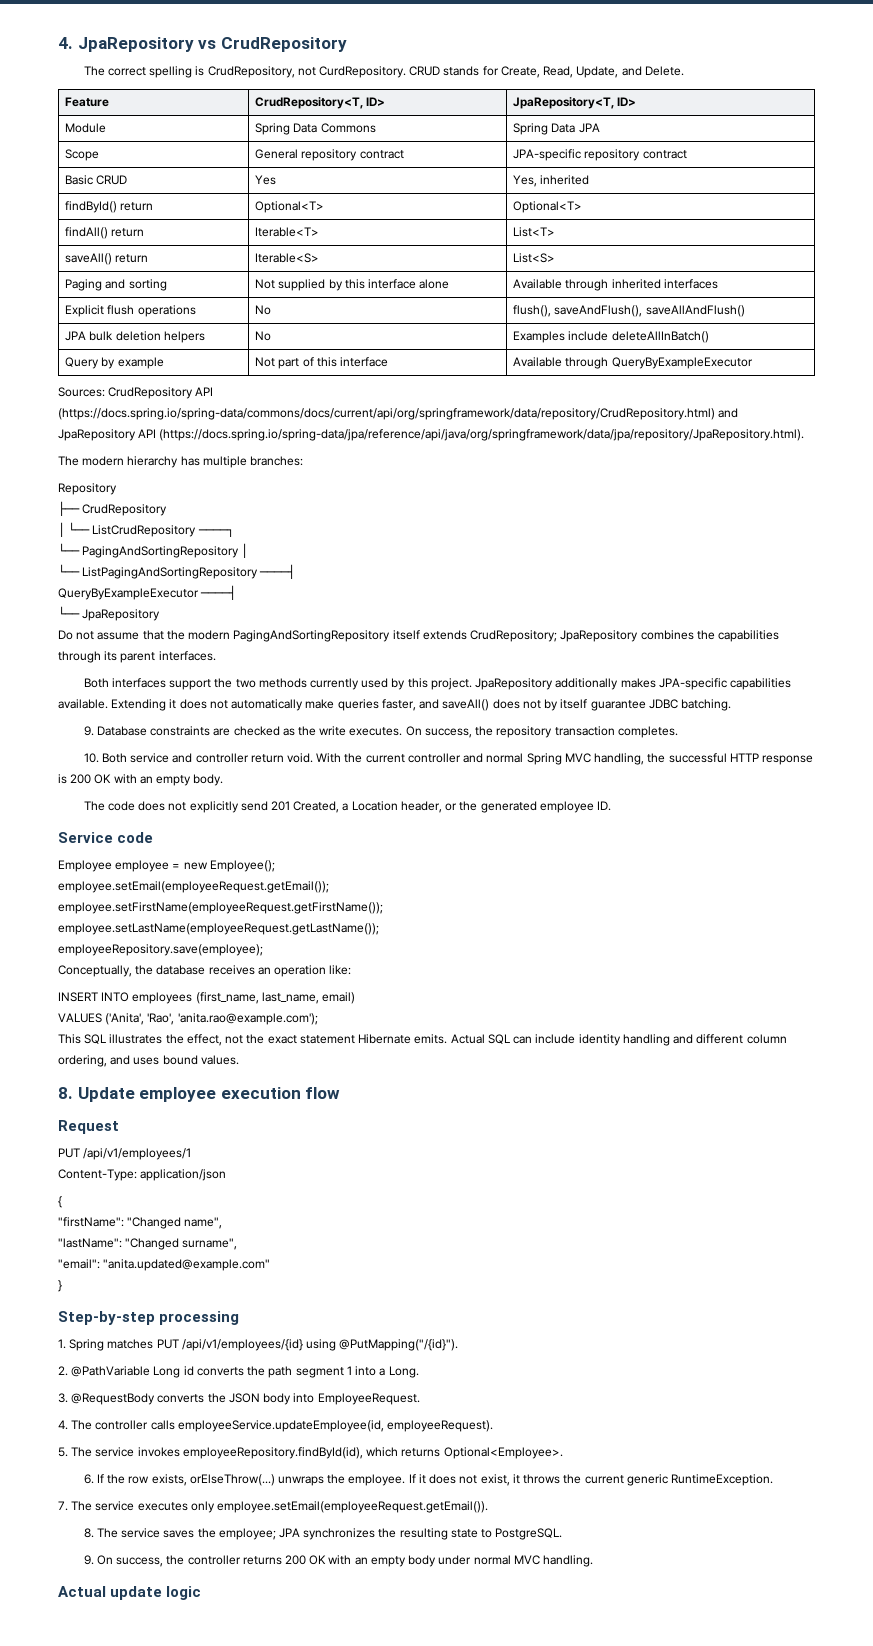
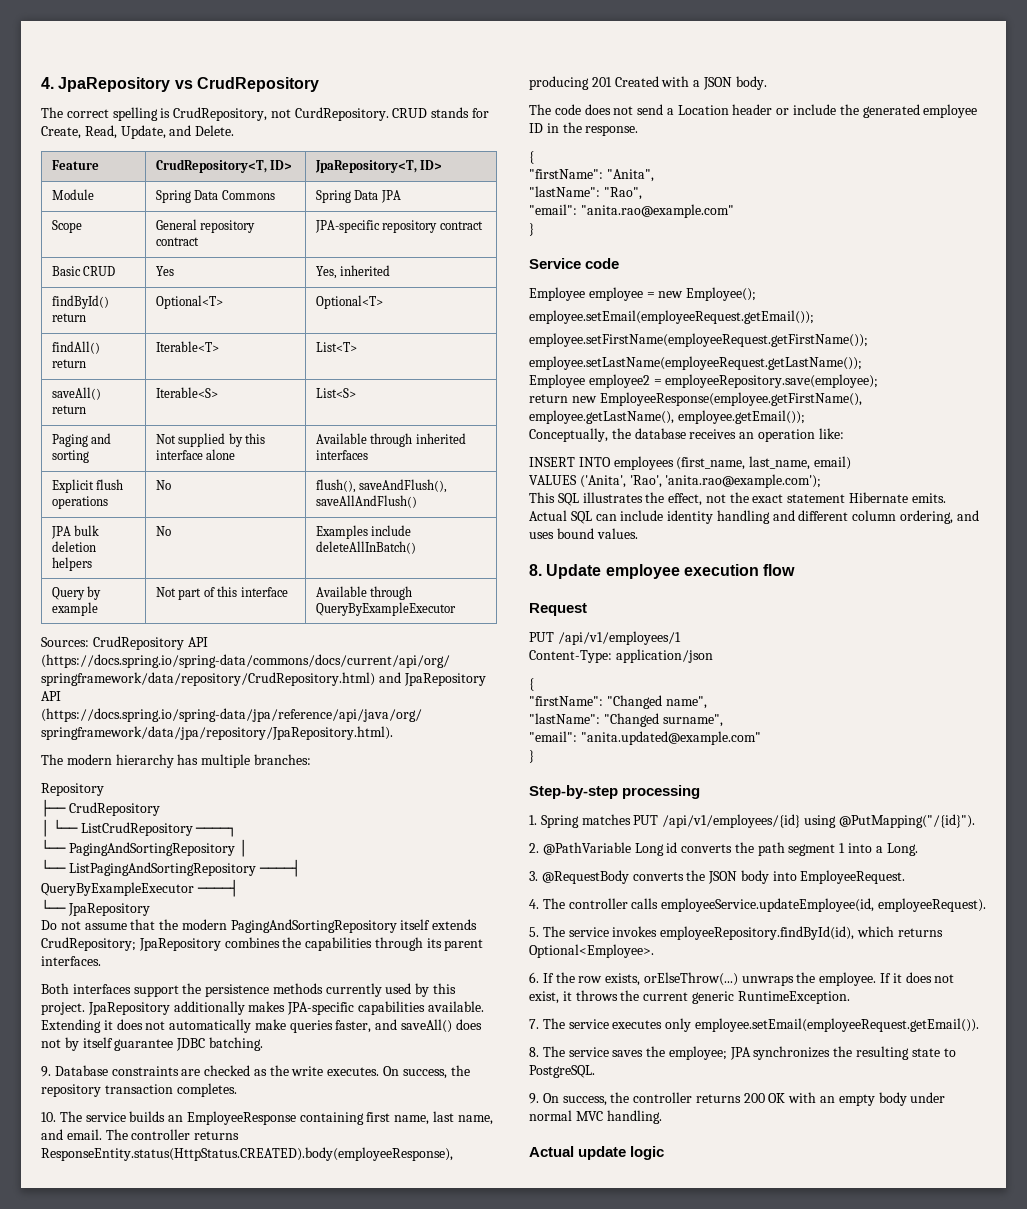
[235,679,256,688] two -> [205,984,270,997] persistence
[101,753,814,765] [58,774,192,786] Both service and controller return void. With the current controller and normal Spring MVC handling, the successful HTTP response is 200 OK with an empty -> [59,1111,493,1125] [41,1129,240,1140] [41,1147,453,1161] [529,76,732,90] The service builds an EmployeeResponse containing first name, last name, and email. The controller returns ResponseEntity.status(HttpStatus.CREATED).body(employeeResponse), producing 201 Created with a JSON
[189,801,612,813] explicitly send 201 Created, a Location header, or the generated employee ID. -> [637,104,978,118] [529,122,639,136] [529,151,534,164] [529,169,654,182] [529,186,642,200] [529,204,734,218] [529,223,534,236] send a Location header or include the generated employee ID in the response. // { // "firstName": "Anita", // "lastName": "Rao", // "email": "anita.rao@example.com" // }
[58,944,263,956] employeeRepository.save(employee); -> [529,374,879,388] [529,392,862,406] [529,410,805,424] Employee employee2 = employeeRepository.save(employee); // return new EmployeeResponse(employee.getFirstName(), employee.getLastName(), employee.getEmail());

